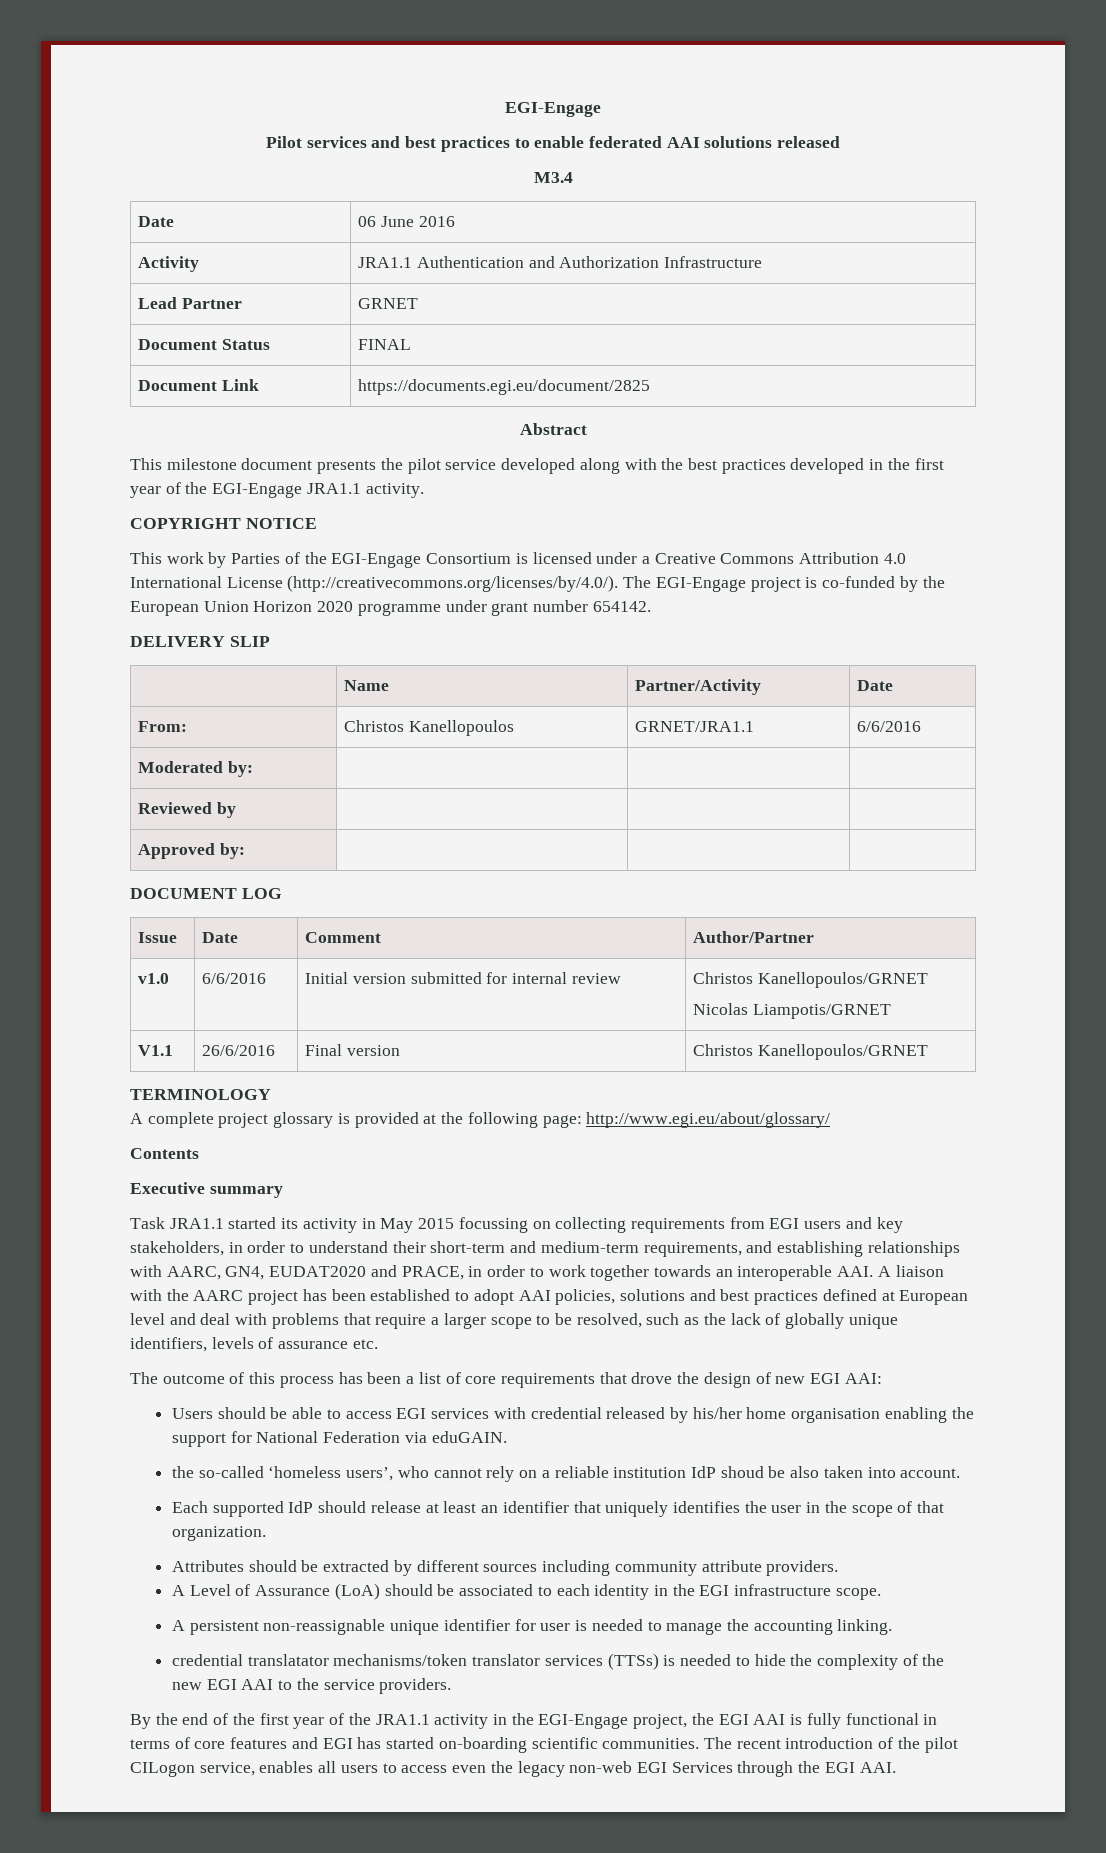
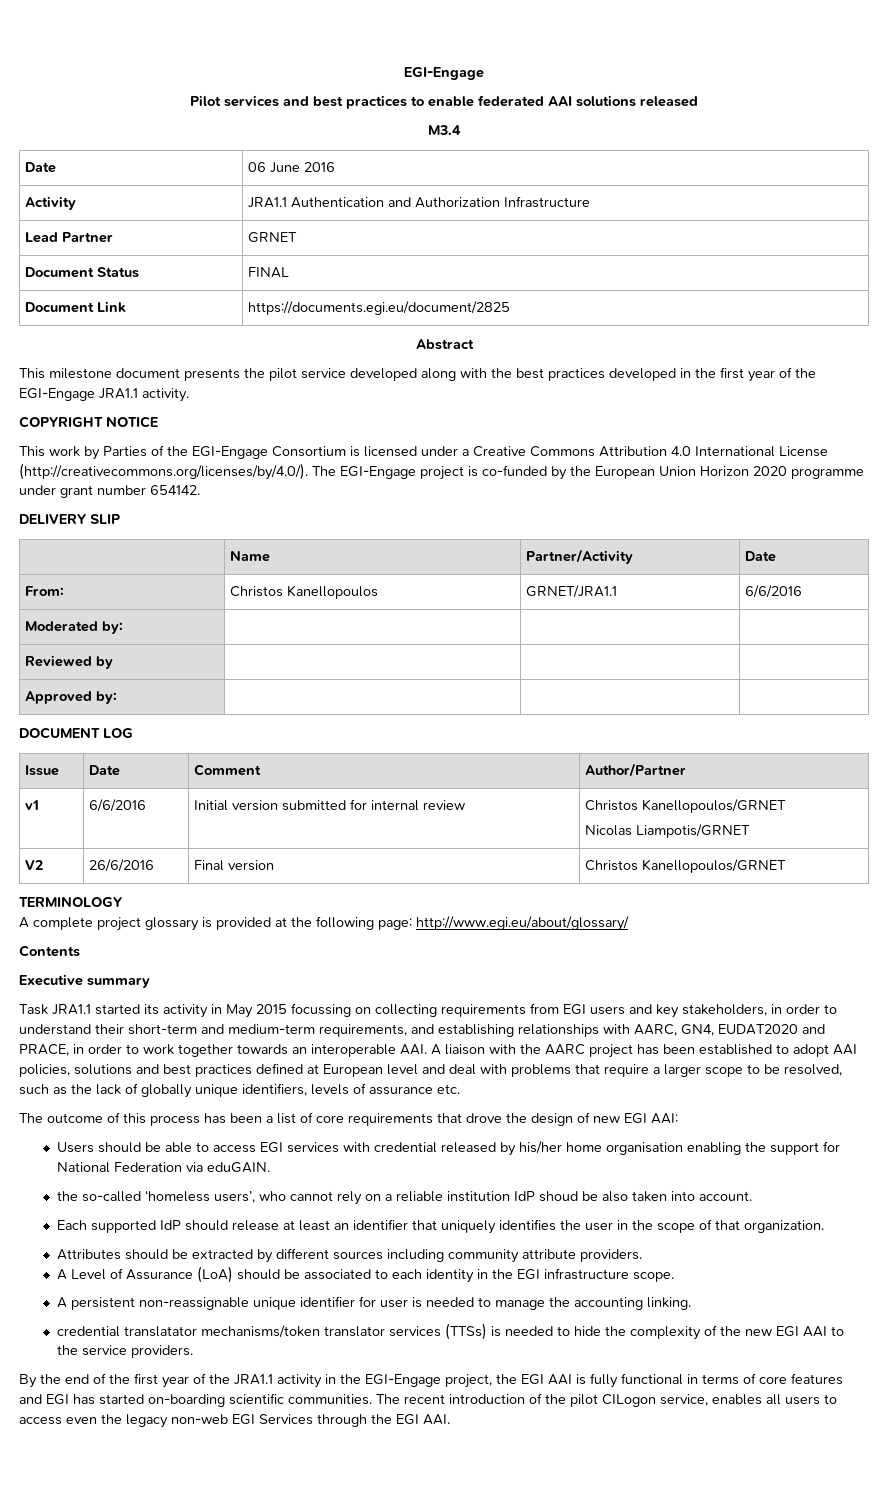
[138,973,170,984] v1.0 -> [25,800,40,810] v1
[138,1045,174,1056] V1.1 -> [25,860,44,870] V2

